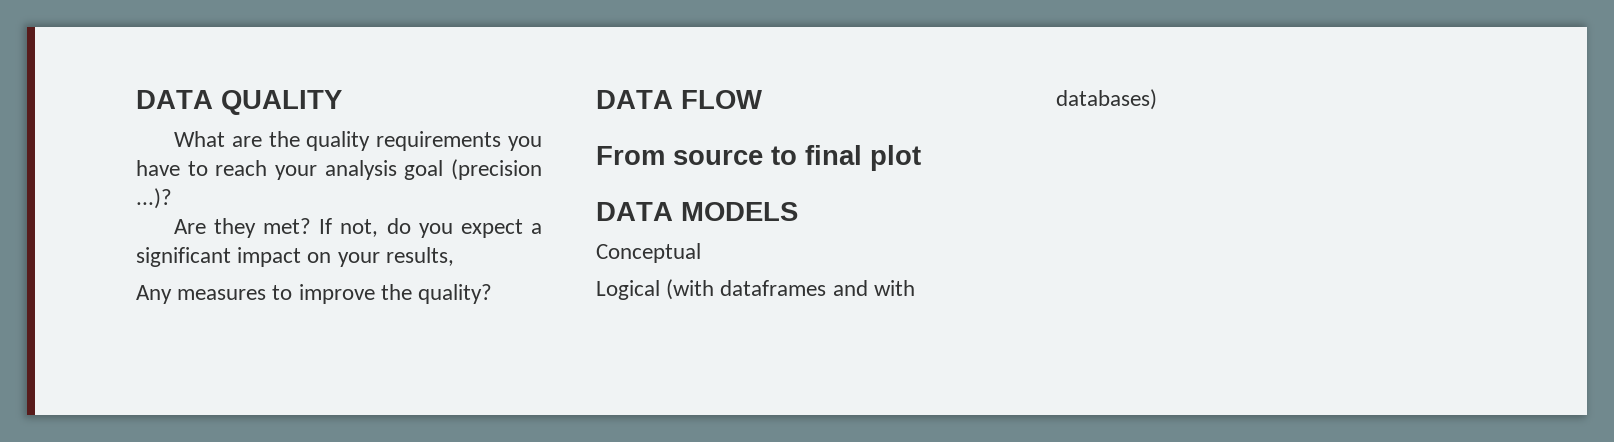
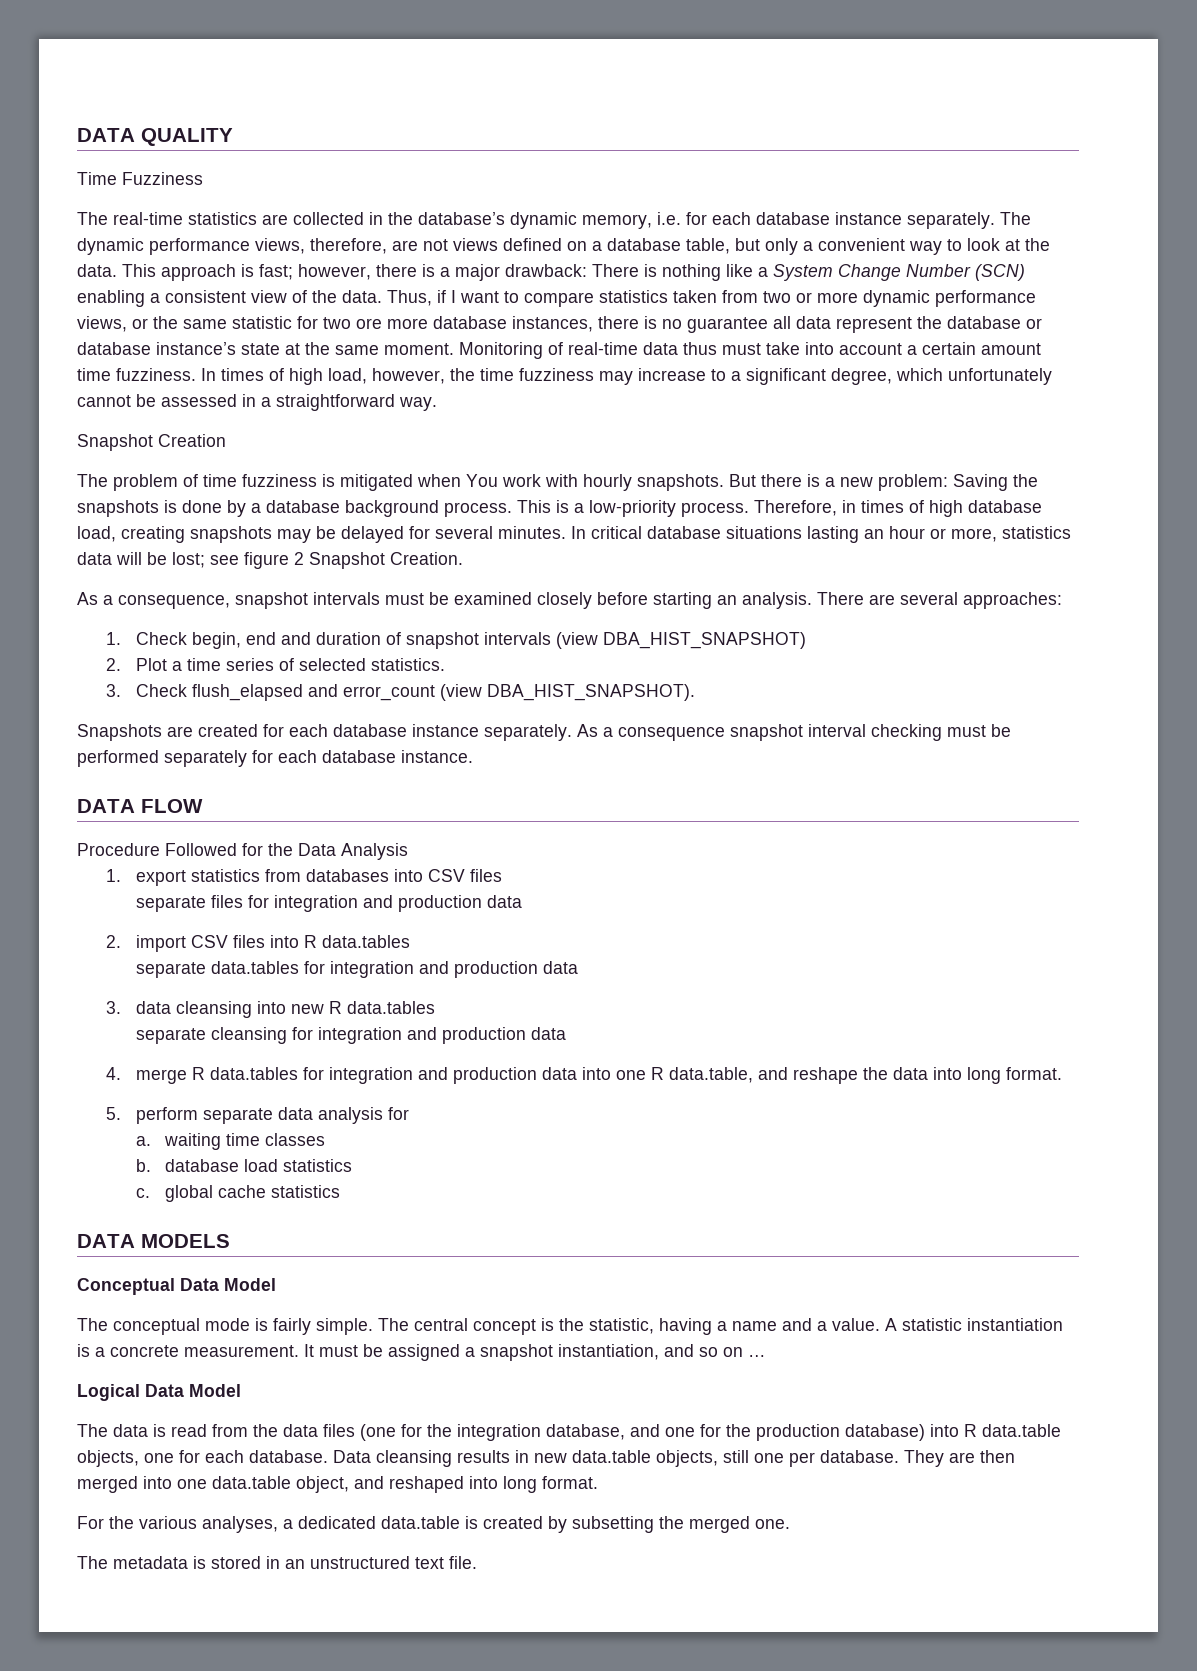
[173,131,542,151] [136,159,542,180] [136,188,172,209] [173,218,542,238] [136,247,454,267] [136,284,493,304] [596,90,762,109] [596,145,921,171] [596,202,798,221] [596,243,701,263] [596,279,915,300] [1056,89,1157,110] What are the quality requirements you have to reach your analysis goal (precision ...)? // Are they met? If not, do you expect a significant impact on your results, // Any measures to improve the quality? // DATA FLOW // From source to final plot // DATA MODELS // Conceptual // Logical (with dataframes and with databases) -> [77,172,203,185] [77,212,1031,229] [77,238,1050,255] [77,264,1025,281] [77,290,1036,307] [77,316,1042,333] [77,342,1041,359] [77,368,1052,385] [77,394,437,411] [77,434,226,451] [77,474,1038,491] [77,500,1042,517] [77,526,1071,543] [77,552,463,569] [77,592,1062,609] [106,632,806,649] [106,658,445,671] [106,684,695,701] [77,724,1011,741] [77,750,473,767] [77,799,203,813] [77,843,408,860] [106,869,502,886] [135,895,522,912] [106,935,410,952] [135,961,578,978] [106,1001,435,1018] [135,1027,566,1044] [106,1067,1062,1084] [106,1107,409,1124] [135,1133,326,1150] [135,1159,353,1172] [135,1185,341,1202] [77,1234,230,1248] [77,1278,276,1295] [77,1318,1063,1335] [77,1344,766,1361] [77,1384,241,1401] [77,1424,1061,1441] [77,1450,1015,1467] [77,1476,598,1493] [77,1516,790,1533] [77,1556,477,1569] Time Fuzziness // The real-time statistics are collected in the database’s dynamic memory, i.e. for each database instance separately. The dynamic performance views, therefore, are not views defined on a database table, but only a convenient way to look at the data. This approach is fast; however, there is a major drawback: There is nothing like a System Change Number (SCN) enabling a consistent view of the data. Thus, if I want to compare statistics taken from two or more dynamic performance views, or the same statistic for two ore more database instances, there is no guarantee all data represent the database or database instance’s state at the same moment. Monitoring of real-time data thus must take into account a certain amount time fuzziness. In times of high load, however, the time fuzziness may increase to a significant degree, which unfortunately cannot be assessed in a straightforward way. // Snapshot Creation // The problem of time fuzziness is mitigated when You work with hourly snapshots. But there is a new problem: Saving the snapshots is done by a database background process. This is a low-priority process. Therefore, in times of high database load, creating snapshots may be delayed for several minutes. In critical database situations lasting an hour or more, statistics data will be lost; see figure 2 Snapshot Creation. // As a consequence, snapshot intervals must be examined closely before starting an analysis. There are several approaches: // 1. Check begin, end and duration of snapshot intervals (view DBA_HIST_SNAPSHOT) // 2. Plot a time series of selected statistics. // 3. Check flush_elapsed and error_count (view DBA_HIST_SNAPSHOT). // Snapshots are created for each database instance separately. As a consequence snapshot interval checking must be performed separately for each database instance. // DATA FLOW // Procedure Followed for the Data Analysis // 1. export statistics from databases into CSV files // separate files for integration and production data // 2. import CSV files into R data.tables // separate data.tables for integration and production data // 3. data cleansing into new R data.tables // separate cleansing for integration and production data // 4. merge R data.tables for integration and production data into one R data.table, and reshape the data into long format. // 5. perform separate data analysis for // a. waiting time classes // b. database load statistics // c. global cache statistics // DATA MODELS // Conceptual Data Model // The conceptual mode is fairly simple. The central concept is the statistic, having a name and a value. A statistic instantiation is a concrete measurement. It must be assigned a snapshot instantiation, and so on … // Logical Data Model // The data is read from the data files (one for the integration database, and one for the production database) into R data.table objects, one for each database. Data cleansing results in new data.table objects, still one per database. They are then merged into one data.table object, and reshaped into long format. // For the various analyses, a dedicated data.table is created by subsetting the merged one. // The metadata is stored in an unstructured text file.

